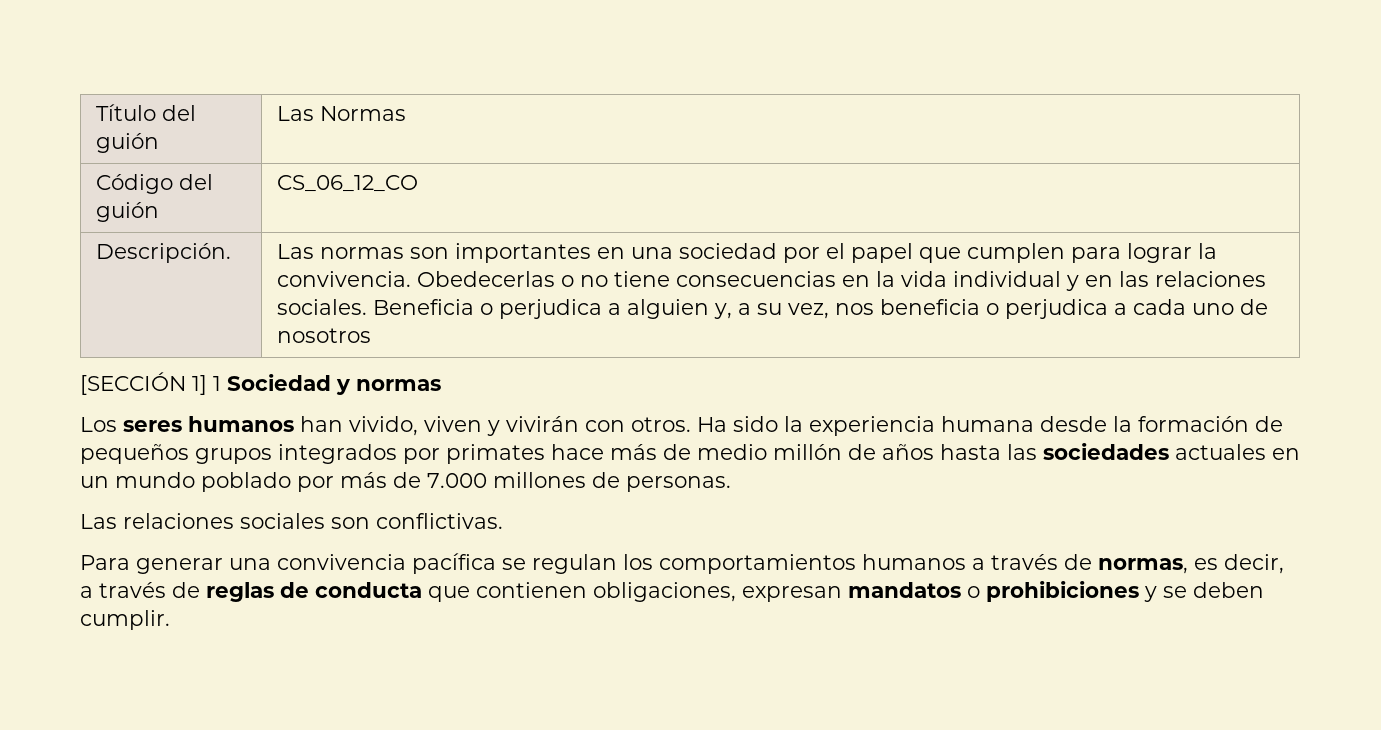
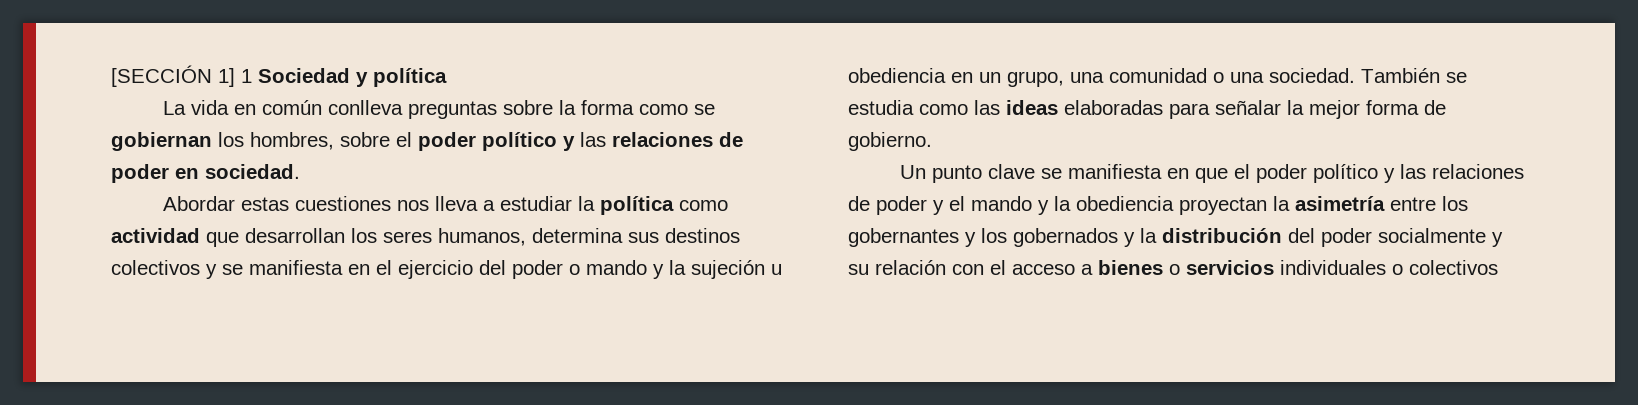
[95,104,196,121] [95,133,159,153] [276,106,406,121] [95,174,213,194] [95,202,159,222] [276,175,418,192] [95,243,231,263] [276,243,1217,263] [276,271,1266,291] [276,299,1268,319] [276,328,371,343] Título del guión | Las Normas // Código del guión | CS_06_12_CO // Descripción. | Las normas son importantes en una sociedad por el papel que cumplen para lograr la convivencia. Obedecerlas o no tiene consecuencias en la vida individual y en las relaciones sociales. Beneficia o perjudica a alguien y, a su vez, nos beneficia o perjudica a cada uno de nosotros // -> (111, 76) none
[356,379,441,391] [80,416,1283,436] [80,443,1300,464] [80,472,731,492] [80,513,503,529] [80,553,1284,574] [80,581,1264,602] [80,610,170,630] normas // Los seres humanos han vivido, viven y vivirán con otros. Ha sido la experiencia humana desde la formación de pequeños grupos integrados por primates hace más de medio millón de años hasta las sociedades actuales en un mundo poblado por más de 7.000 millones de personas. // Las relaciones sociales son conflictivas. // Para generar una convivencia pacífica se regulan los comportamientos humanos a través de normas, es decir, a través de reglas de conducta que contienen obligaciones, expresan mandatos o prohibiciones y se deben cumplir. -> [373,68,447,87] [162,100,715,119] [111,132,743,151] [111,164,300,183] [162,196,728,215] [111,228,740,247] [111,260,782,279] [848,68,1467,87] [848,100,1446,119] [848,132,932,151] [899,164,1524,183] [848,196,1468,215] [848,228,1503,247] [848,260,1498,275] política // La vida en común conlleva preguntas sobre la forma como se gobiernan los hombres, sobre el poder político y las relaciones de poder en sociedad. // Abordar estas cuestiones nos lleva a estudiar la política como actividad que desarrollan los seres humanos, determina sus destinos colectivos y se manifiesta en el ejercicio del poder o mando y la sujeción u obediencia en un grupo, una comunidad o una sociedad. También se estudia como las ideas elaboradas para señalar la mejor forma de gobierno. // Un punto clave se manifiesta en que el poder político y las relaciones de poder y el mando y la obediencia proyectan la asimetría entre los gobernantes y los gobernados y la distribución del poder socialmente y su relación con el acceso a bienes o servicios individuales o colectivos

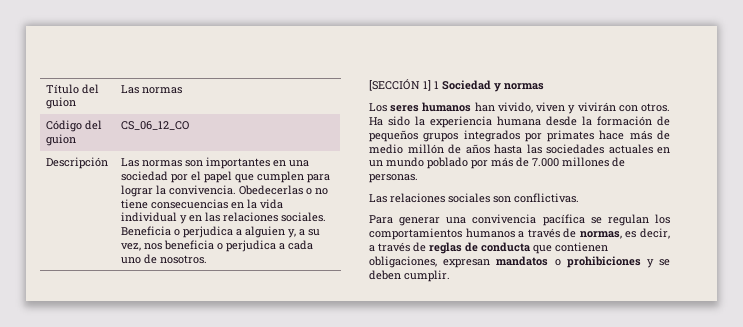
(111, 76) none -> [45,84,99,94] [45,97,76,109] [120,85,182,94] [45,120,102,132] [45,134,76,146] [120,121,189,130] [45,157,108,169] [120,157,309,169] [120,171,330,183] [120,185,328,197] [120,199,283,209] [120,212,326,224] [120,226,320,238] [120,240,313,252] [120,254,207,264] Título del guion | Las normas // Código del guion | CS_06_12_CO // Descripción | Las normas son importantes en una sociedad por el papel que cumplen para lograr la convivencia. Obedecerlas o no tiene consecuencias en la vida individual y en las relaciones sociales. Beneficia o perjudica a alguien y, a su vez, nos beneficia o perjudica a cada uno de nosotros. //
[373,68,447,87] [162,100,715,119] [111,132,743,151] [111,164,300,183] [162,196,728,215] [111,228,740,247] [111,260,782,279] [848,68,1467,87] [848,100,1446,119] [848,132,932,151] [899,164,1524,183] [848,196,1468,215] [848,228,1503,247] [848,260,1498,275] política // La vida en común conlleva preguntas sobre la forma como se gobiernan los hombres, sobre el poder político y las relaciones de poder en sociedad. // Abordar estas cuestiones nos lleva a estudiar la política como actividad que desarrollan los seres humanos, determina sus destinos colectivos y se manifiesta en el ejercicio del poder o mando y la sujeción u obediencia en un grupo, una comunidad o una sociedad. También se estudia como las ideas elaboradas para señalar la mejor forma de gobierno. // Un punto clave se manifiesta en que el poder político y las relaciones de poder y el mando y la obediencia proyectan la asimetría entre los gobernantes y los gobernados y la distribución del poder socialmente y su relación con el acceso a bienes o servicios individuales o colectivos -> [504,83,544,90] [369,102,670,114] [369,116,670,128] [369,130,670,142] [369,144,670,154] [369,157,625,169] [369,174,418,183] [369,193,579,203] [369,214,670,226] [369,228,670,240] [369,242,608,254] [369,256,670,268] [369,270,450,282] normas // Los seres humanos han vivido, viven y vivirán con otros. Ha sido la experiencia humana desde la formación de pequeños grupos integrados por primates hace más de medio millón de años hasta las sociedades actuales en un mundo poblado por más de 7.000 millones de personas. // Las relaciones sociales son conflictivas. // Para generar una convivencia pacífica se regulan los comportamientos humanos a través de normas, es decir, a través de reglas de conducta que contienen obligaciones, expresan mandatos o prohibiciones y se deben cumplir.

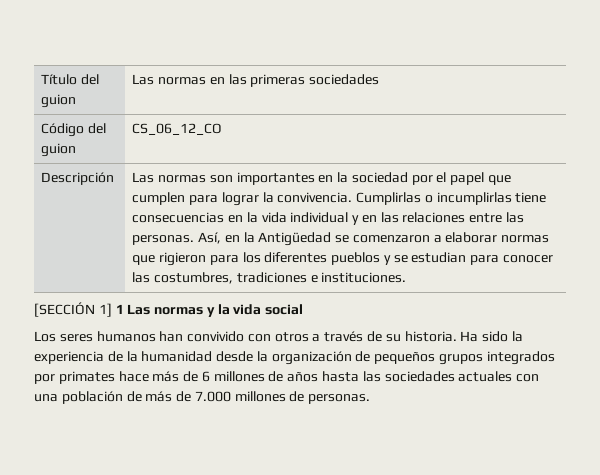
(182, 90) none -> [209,74,380,87] en las primeras sociedades
[288,160,309,167] una -> [337,172,349,183] la
[238,185,328,195] Obedecerlas o no -> [356,192,512,205] Cumplirlas o incumplirlas
[280,212,326,222] [120,226,320,238] [120,240,313,252] [120,254,207,264] [369,79,544,92] [369,102,670,114] sociales. Beneficia o perjudica a alguien y, a su vez, nos beneficia o perjudica a cada uno de nosotros. // [SECCIÓN 1] 1 Sociedad y normas // Los seres humanos han vivido, viven y vivirán con otros. -> [469,212,525,223] [132,232,550,246] [132,252,554,266] [132,272,407,284] [34,302,304,317] [34,331,457,342] entre las personas. Así, en la Antigüedad se comenzaron a elaborar normas que rigieron para los diferentes pueblos y se estudian para conocer las costumbres, tradiciones e instituciones. // [SECCIÓN 1] 1 Las normas y la vida social // Los seres humanos han convivido con otros a través de su historia.
[497,116,541,126] humana -> [107,351,213,362] de la humanidad
[597,116,652,126] formación -> [271,351,352,365] organización
[369,144,444,154] medio millón -> [201,371,265,382] 6 millones
[657,147,670,154] [369,157,488,169] en un mundo poblado por -> [516,374,540,382] [34,391,142,404] con una población de
[369,193,579,203] [369,214,670,226] [369,228,670,240] [369,242,608,254] [369,256,670,268] [369,270,450,282] // Las relaciones sociales son conflictivas. // Para generar una convivencia pacífica se regulan los comportamientos humanos a través de normas, es decir, a través de reglas de conducta que contienen obligaciones, expresan mandatos o prohibiciones y se deben cumplir. -> (371, 399) none

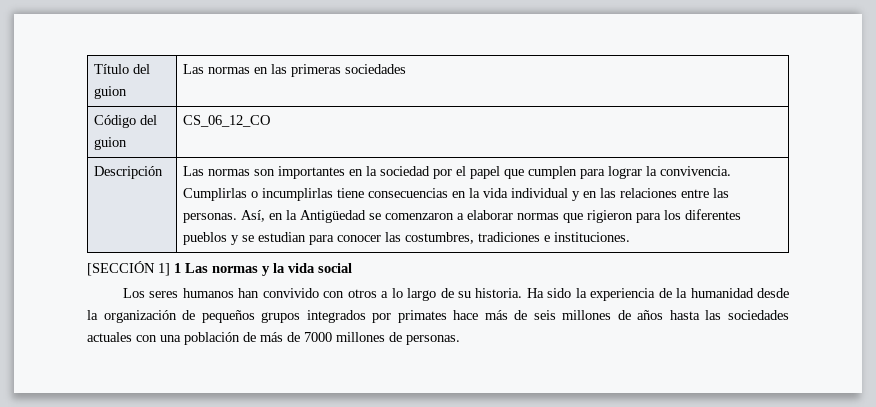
[324,331,364,342] través -> [391,288,437,301] lo largo
[201,371,210,382] 6 -> [533,310,556,320] seis
[194,391,231,402] 7.000 -> [304,332,332,342] 7000

